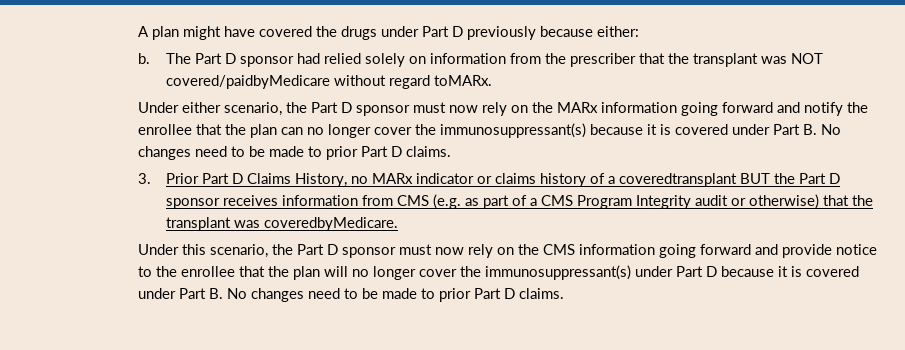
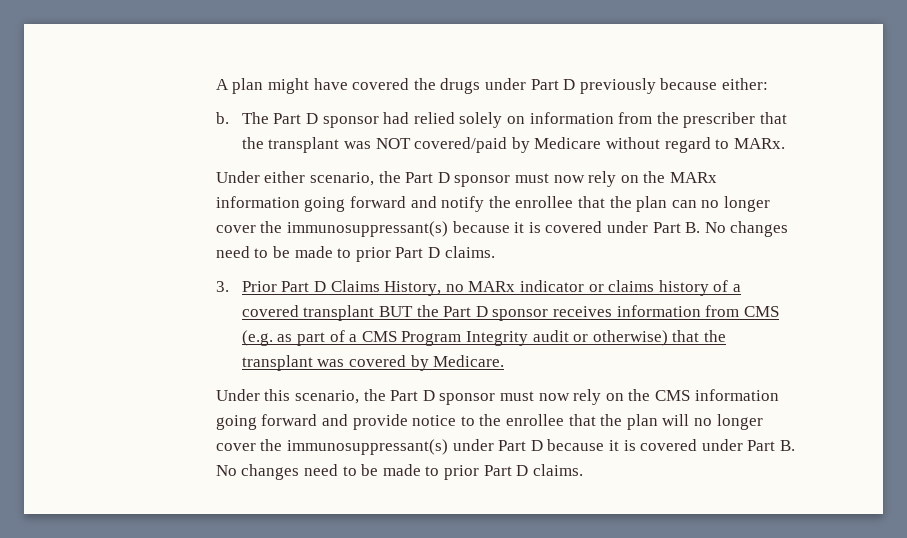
[165,75,492,89] covered/paidbyMedicare without regard toMARx. -> [414,137,785,153] covered/paid by Medicare without regard to MARx.
[618,173,737,187] coveredtransplant -> [241,305,375,321] covered transplant
[263,217,398,231] coveredbyMedicare. -> [348,355,505,371] covered by Medicare.

